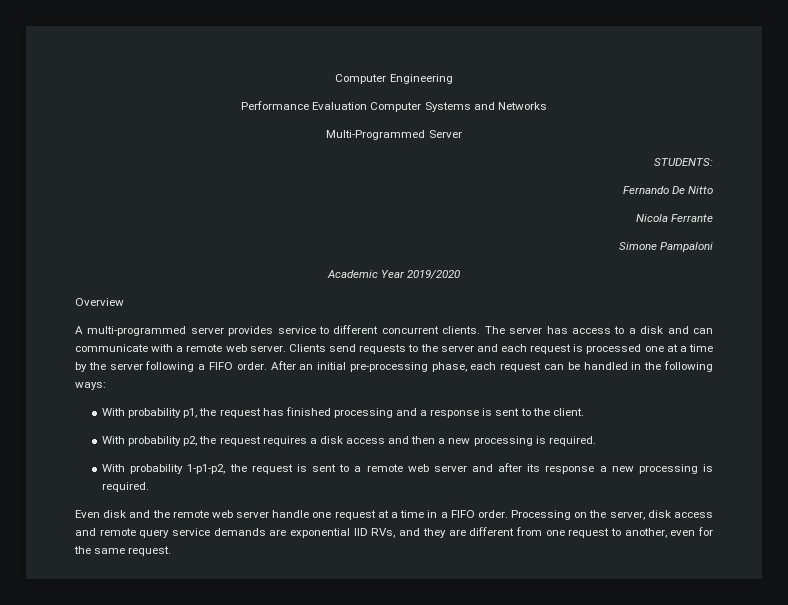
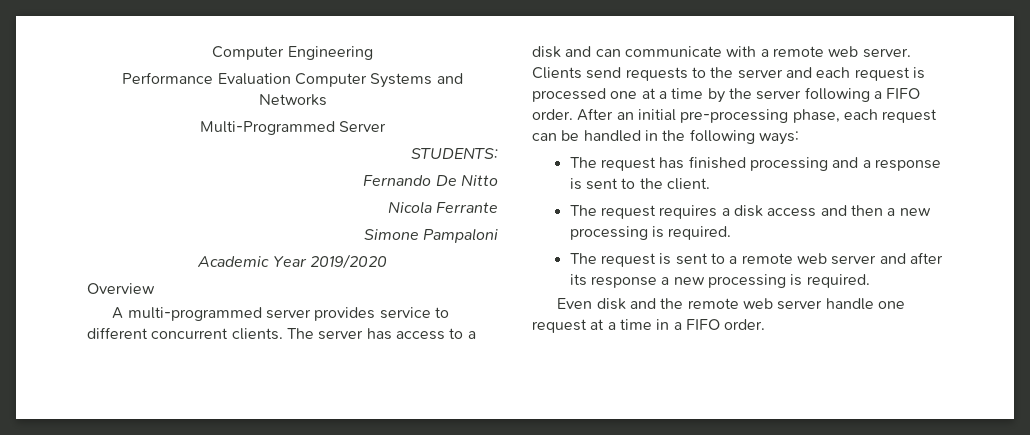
[102,408,217,418] With probability p1, the -> [569,157,597,168] The
[102,436,217,446] With probability p2, the -> [569,205,597,216] The
[102,464,247,474] With probability 1-p1-p2, the -> [569,253,597,264] The
[511,510,713,520] [75,527,714,538] [74,546,172,556] Processing on the server, disk access and remote query service demands are exponential IID RVs, and they are different from one request to another, even for the same request. -> (766, 324) none

